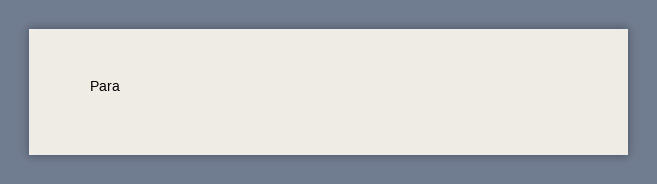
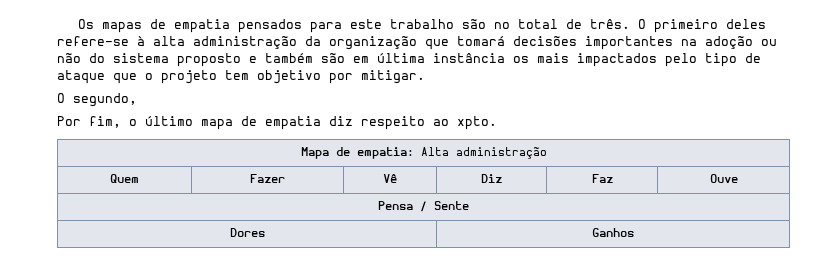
[90,81,120,91] Para -> [77,19,766,33] [57,36,777,50] [57,53,761,67] [57,70,425,84] [57,93,137,107] [57,116,497,130] [300,147,547,159] [110,174,139,183] [250,174,285,183] [382,174,398,183] [481,174,502,183] [591,174,613,183] [709,174,738,183] [378,201,469,212] [229,228,265,237] [592,228,634,237] Os mapas de empatia pensados para este trabalho são no total de três. O primeiro deles refere-se à alta administração da organização que tomará decisões importantes na adoção ou não do sistema proposto e também são em última instância os mais impactados pelo tipo de ataque que o projeto tem objetivo por mitigar. // O segundo, // Por fim, o último mapa de empatia diz respeito ao xpto. // Mapa de empatia: Alta administração // Quem | Fazer | Vê | Diz | Faz | Ouve // Pensa / Sente // Dores | Ganhos

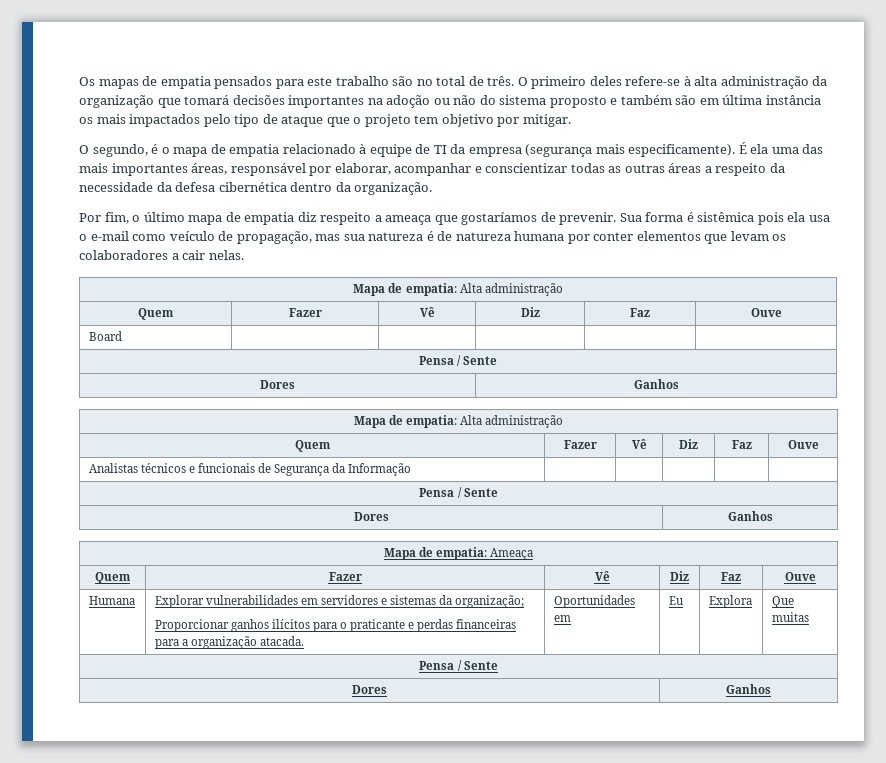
(137, 100) none -> [151,142,824,157] [79,163,785,176] [79,182,433,195] é o mapa de empatia relacionado à equipe de TI da empresa (segurança mais especificamente). É ela uma das mais importantes áreas, responsável por elaborar, acompanhar e conscientizar todas as outras áreas a respeito da necessidade da defesa cibernética dentro da organização.
[433,116,497,130] ao xpto. -> [374,212,830,225] [79,231,787,244] [79,250,244,260] a ameaça que gostaríamos de prevenir. Sua forma é sistêmica pois ela usa o e-mail como veículo de propagação, mas sua natureza é de natureza humana por conter elementos que levam os colaboradores a cair nelas.
[378,201,469,212] [229,228,265,237] [592,228,634,237] // Pensa / Sente // Dores | Ganhos -> [88,331,122,341] [418,355,498,366] [260,380,295,389] [633,379,679,389] [353,415,564,428] [294,440,331,452] [563,440,597,449] [631,439,647,449] [679,439,698,449] [731,440,752,449] [787,440,819,449] [88,463,412,476] [419,487,498,498] [353,512,389,521] [727,511,773,521] [383,547,534,560] [95,572,131,584] [328,572,362,581] [594,571,610,581] [670,571,689,581] [721,572,741,581] [784,572,816,581] [88,596,135,605] [154,595,525,608] [154,619,517,632] [154,636,304,649] [553,595,635,608] [553,615,571,622] [668,596,684,605] [708,595,752,608] [771,596,794,608] [771,612,809,622] [419,660,498,671] [352,685,387,694] [726,684,771,694] // Board | | | | | // Pensa / Sente // Dores | Ganhos // Mapa de empatia: Alta administração // Quem | Fazer | Vê | Diz | Faz | Ouve // Analistas técnicos e funcionais de Segurança da Informação | | | | | // Pensa / Sente // Dores | Ganhos // Mapa de empatia: Ameaça // Quem | Fazer | Vê | Diz | Faz | Ouve // Humana | Explorar vulnerabilidades em servidores e sistemas da organização; // Proporcionar ganhos ilícitos para o praticante e perdas financeiras para a organização atacada. | Oportunidades em | Eu | Explora | Que muitas // Pensa / Sente // Dores | Ganhos

